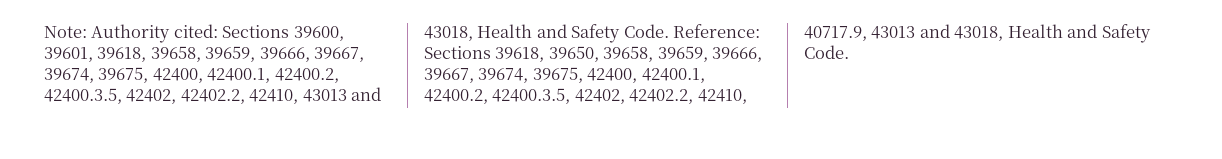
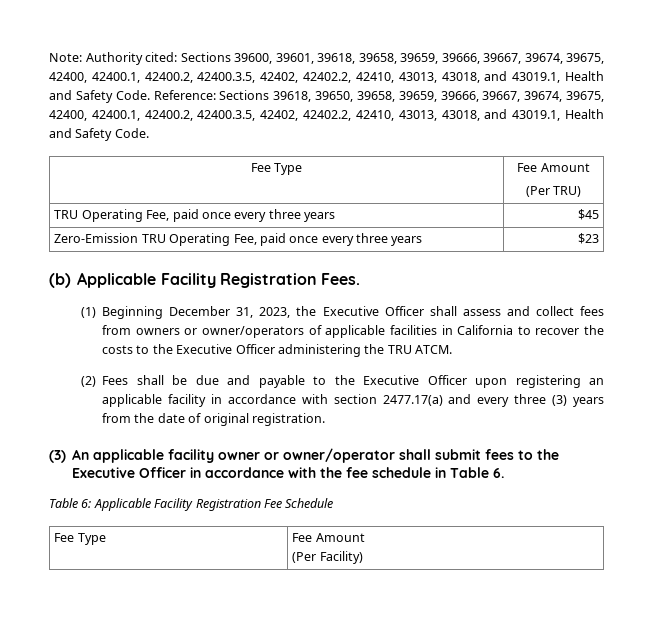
[302,87,382,102] [424,26,473,41] 43013 and 43018, -> [398,71,561,83] 43013, 43018, and 43019.1,
[804,24,1151,43] [804,45,849,59] 40717.9, 43013 and 43018, Health and Safety Code. -> [398,109,604,121] [49,128,149,141] [250,163,303,175] [517,163,590,172] [525,186,582,197] [54,209,336,222] [577,209,599,220] [54,233,423,246] [577,233,599,244] [49,272,361,288] [80,306,604,319] [102,325,604,338] [102,344,453,357] [80,375,604,388] [102,394,604,407] [102,413,325,426] [49,448,560,463] [72,467,505,478] [49,498,334,511] [54,533,106,545] [292,533,365,542] [292,551,363,564] 43013, 43018, and 43019.1, Health and Safety Code. // Fee Type | Fee Amount // (Per TRU) // TRU Operating Fee, paid once every three years | $45 // Zero-Emission TRU Operating Fee, paid once every three years | $23 // (b) Applicable Facility Registration Fees. // (1) Beginning December 31, 2023, the Executive Officer shall assess and collect fees from owners or owner/operators of applicable facilities in California to recover the costs to the Executive Officer administering the TRU ATCM. // (2) Fees shall be due and payable to the Executive Officer upon registering an applicable facility in accordance with section 2477.17(a) and every three (3) years from the date of original registration. // (3) An applicable facility owner or owner/operator shall submit fees to the Executive Officer in accordance with the fee schedule in Table 6. // Table 6: Applicable Facility Registration Fee Schedule // Fee Type | Fee Amount // (Per Facility)

